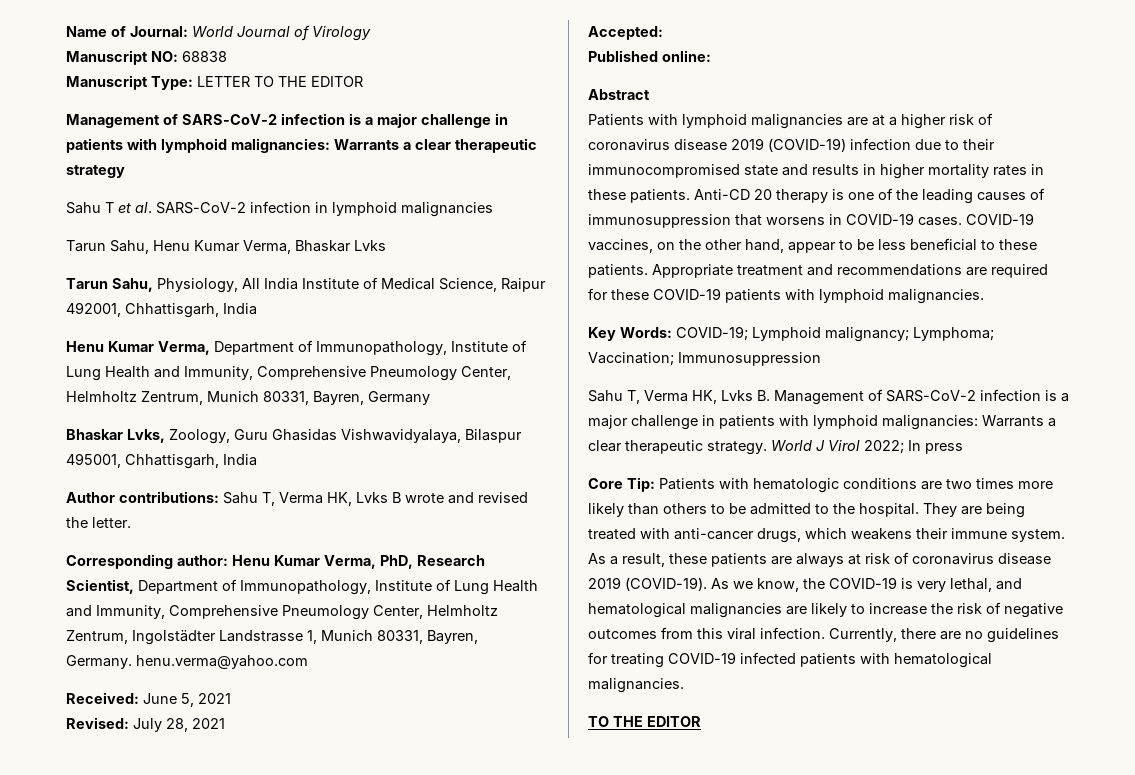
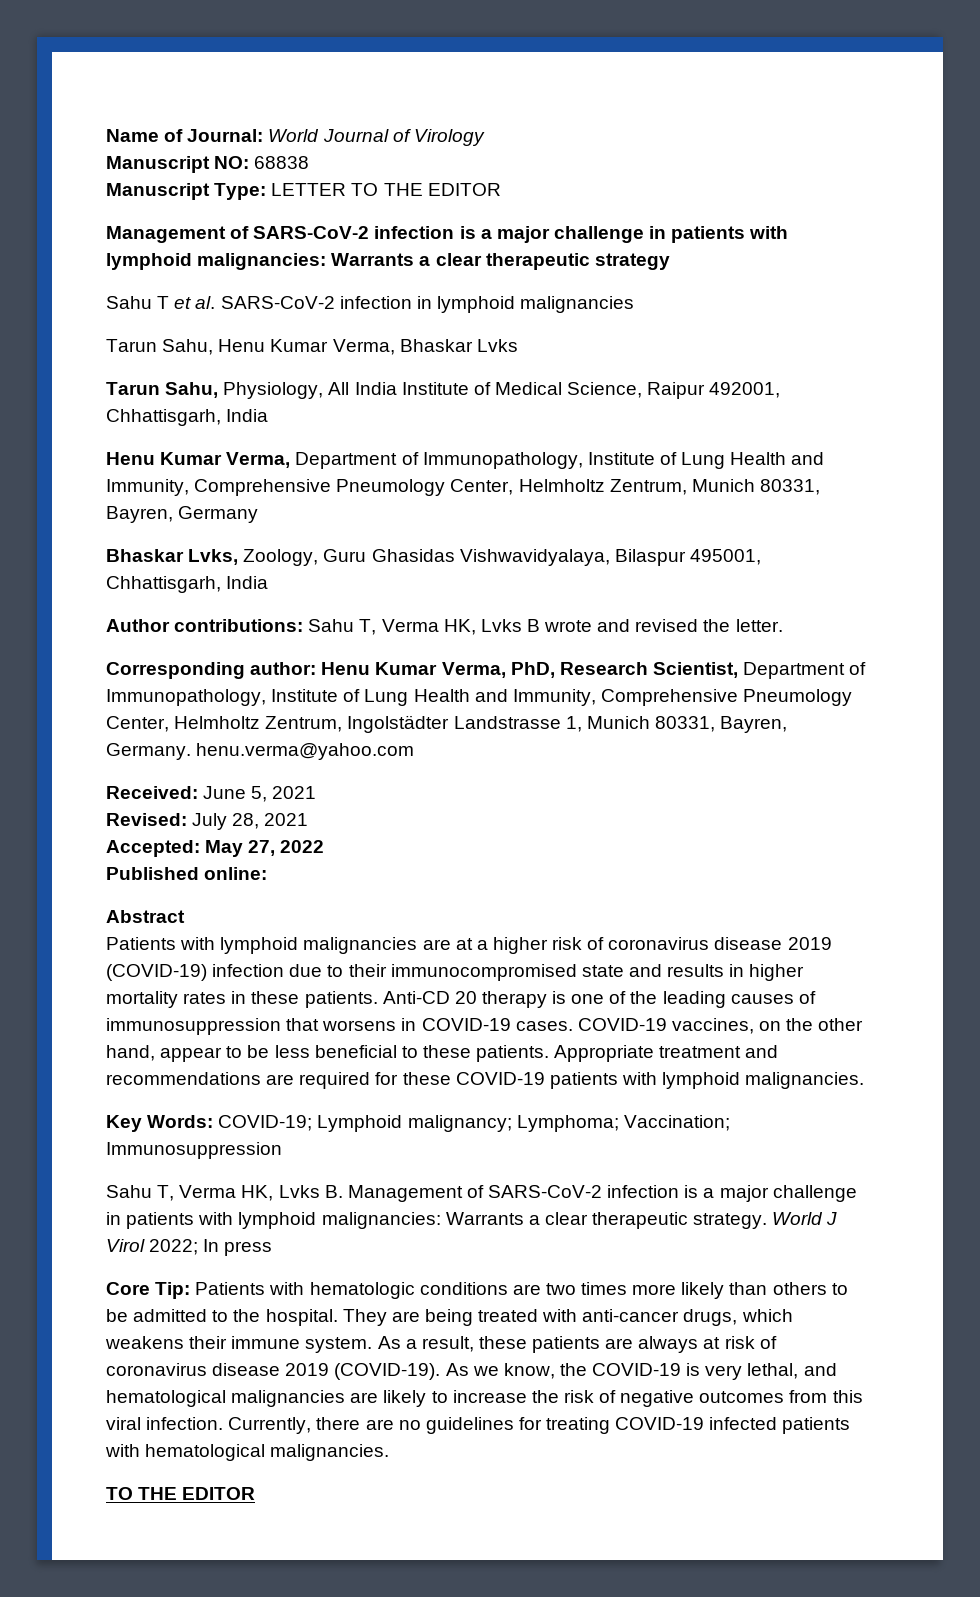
(663, 33) none -> [205,840,325,857] May 27, 2022

